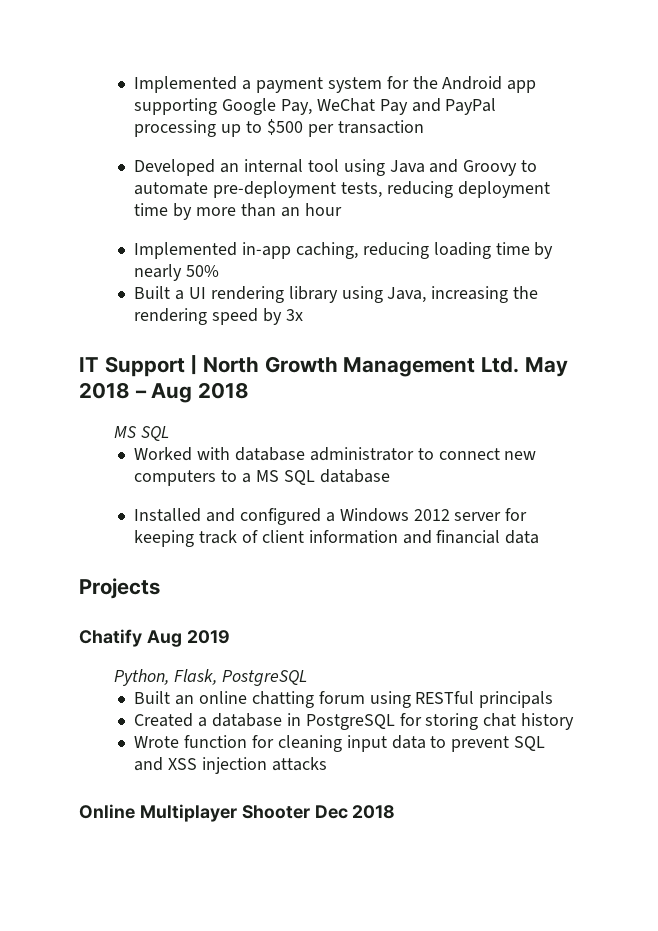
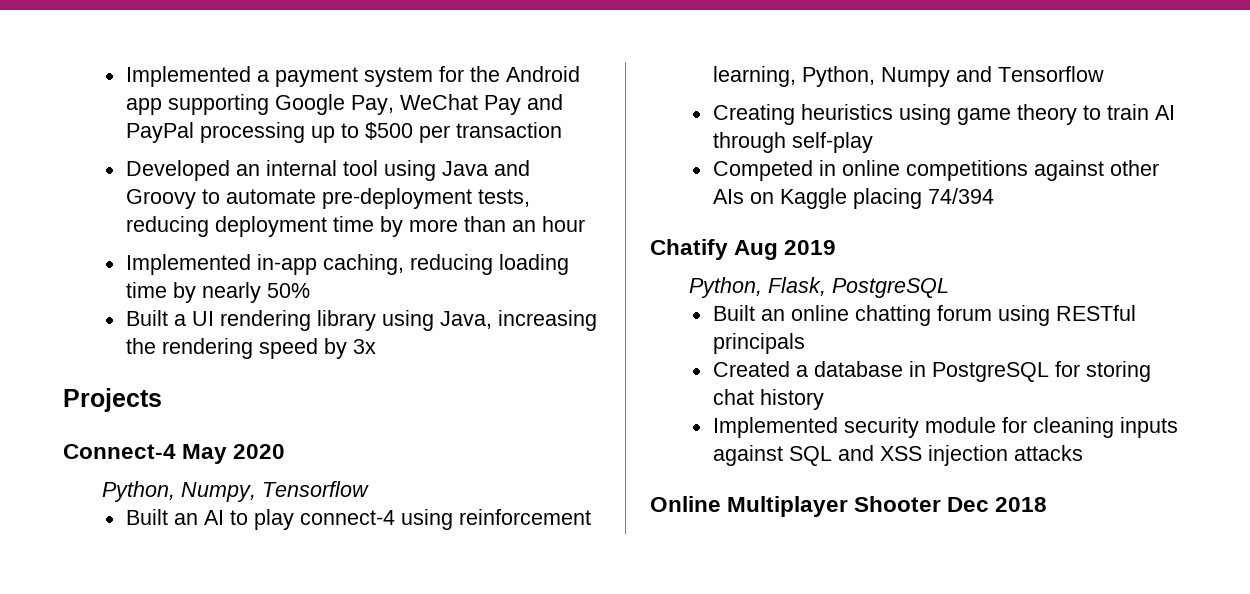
[79,355,568,377] [79,382,250,403] [114,426,170,441] [134,447,537,461] [134,469,390,486] [134,508,528,525] [134,530,540,547] [79,578,160,599] IT Support | North Growth Management Ltd. May 2018 – Aug 2018 // MS SQL // Worked with database administrator to connect new computers to a MS SQL database // Installed and configured a Windows 2012 server for keeping track of client information and financial data // Projects -> [63,388,162,412] [63,444,286,464] [101,481,369,502] [125,509,591,530] [712,66,1104,87] [712,104,1175,125] [712,132,873,153] [712,160,1159,181] [712,188,994,209] Projects // Connect-4 May 2020 // Python, Numpy, Tensorflow // Built an AI to play connect-4 using reinforcement learning, Python, Numpy and Tensorflow // Creating heuristics using game theory to train AI through self-play // Competed in online competitions against other AIs on Kaggle placing 74/394
[134,735,510,752] Wrote function for cleaning input data to prevent -> [712,417,1178,438] [712,445,783,466] Implemented security module for cleaning inputs against

